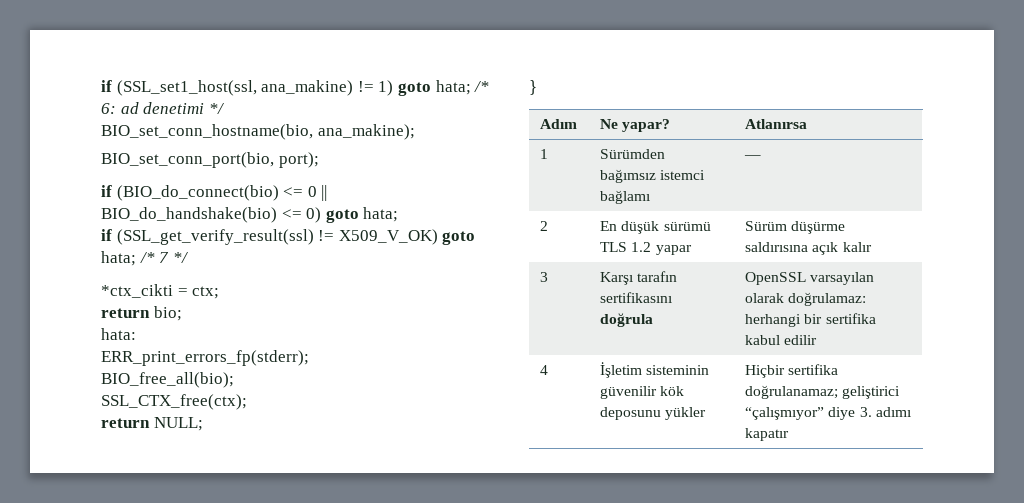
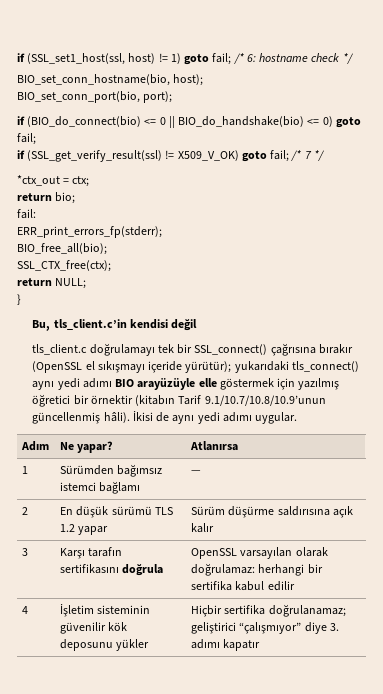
[261,80,354,96] ana_makine) -> [128,53,156,64] host)
[435,80,471,95] hata; -> [212,53,232,65] fail;
[120,102,205,114] ad denetimi -> [259,53,340,62] hostname check
[317,124,415,140] ana_makine); -> [173,74,204,86] host);
[363,207,399,222] hata; -> [17,133,36,145] fail;
[101,251,136,266] hata; -> [270,150,290,162] fail;
[101,284,173,298] *ctx_cikti -> [17,175,60,186] *ctx_out
[101,328,136,340] hata: -> [17,209,36,219] fail:
(537, 87) none -> [32,319,198,331] [32,343,353,356] [32,361,359,373] [32,378,340,390] [32,394,326,407] [32,411,298,424] // Bu, tls_client.c’in kendisi değil // tls_client.c doğrulamayı tek bir SSL_connect() çağrısına bırakır (OpenSSL el sıkışmayı içeride yürütür); yukarıdaki tls_connect() aynı yedi adımı BIO arayüzüyle elle göstermek için yazılmış öğretici bir örnektir (kitabın Tarif 9.1/10.7/10.8/10.9’unun güncellenmiş hâli). İkisi de aynı yedi adımı uygular.

